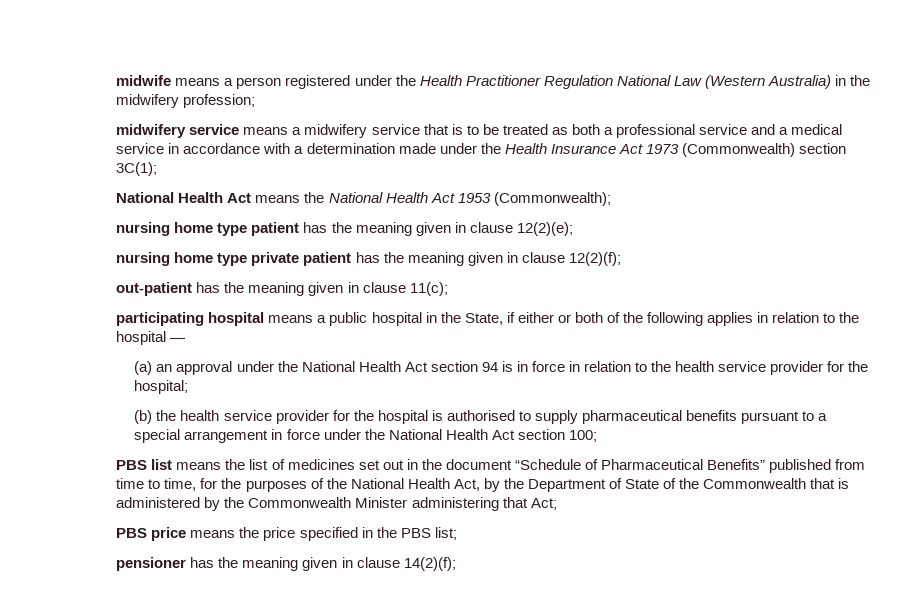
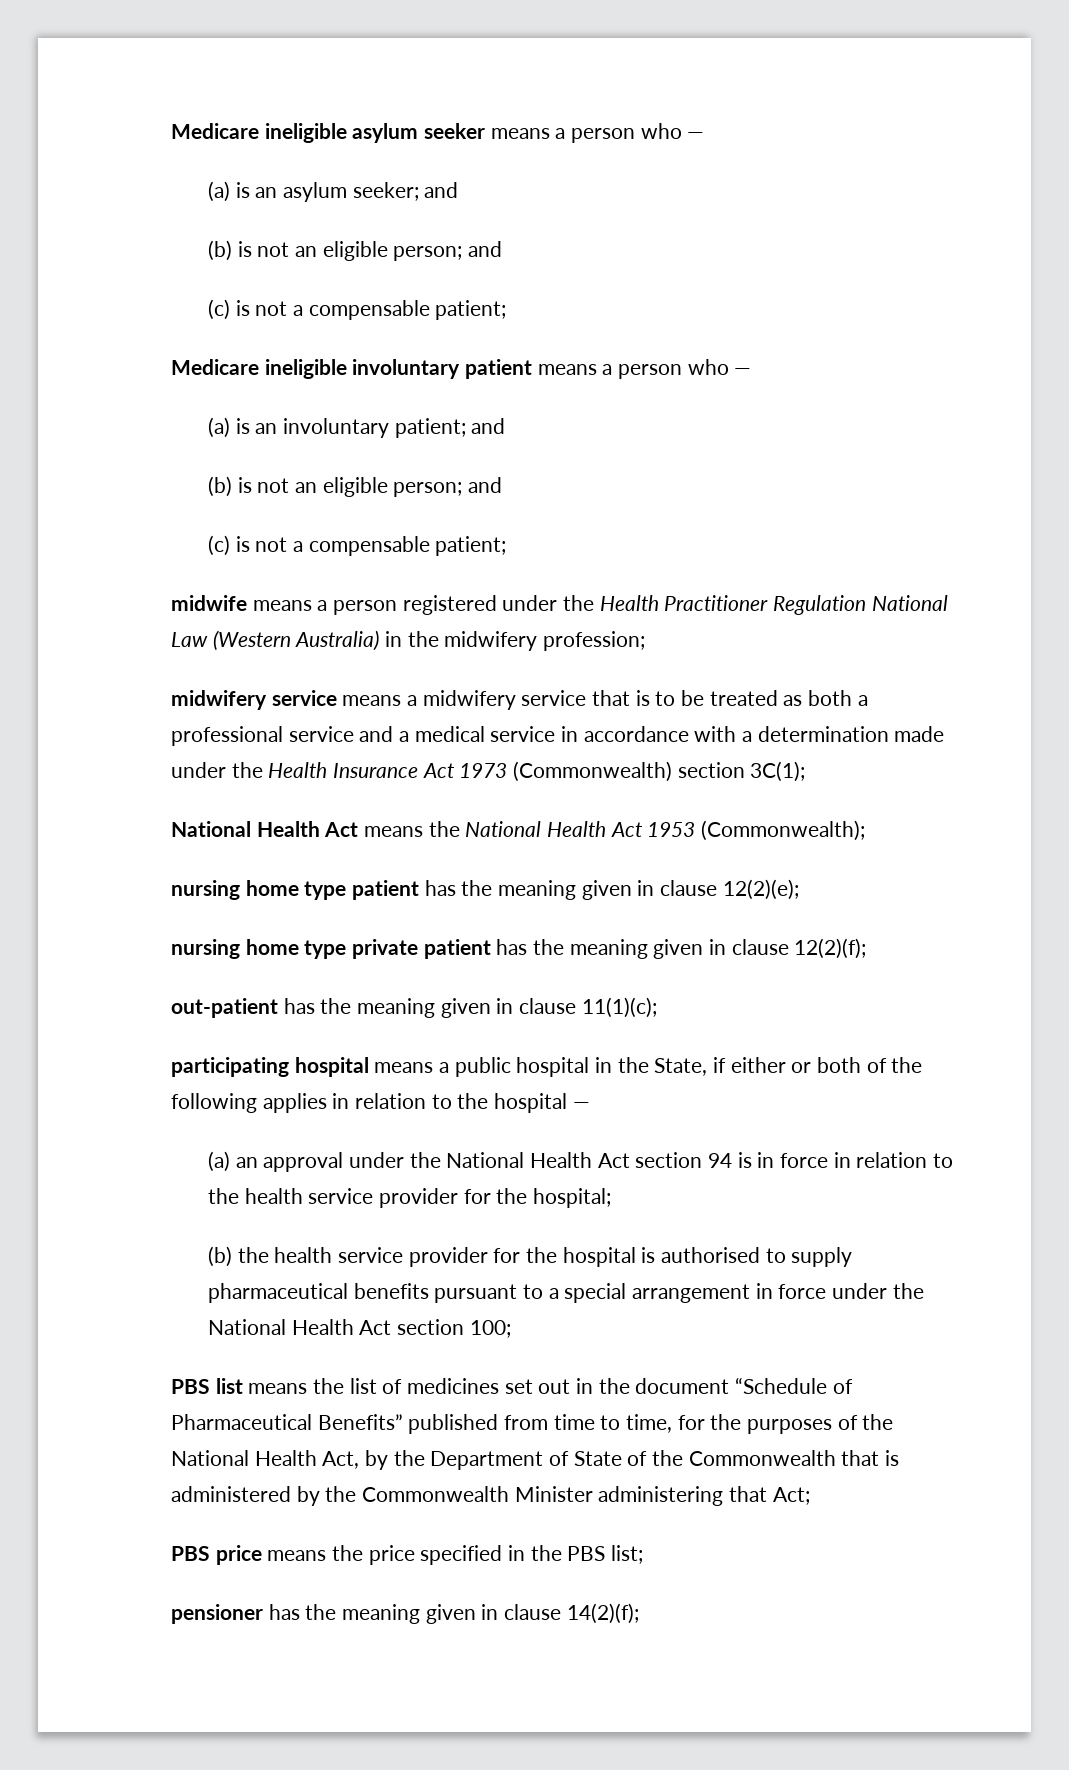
(116, 80) none -> [170,123,705,143] [207,181,459,202] [207,240,502,261] [207,299,507,320] [170,359,752,379] [207,417,506,438] [207,476,502,497] [207,535,507,556] Medicare ineligible asylum seeker means a person who — // (a) is an asylum seeker; and // (b) is not an eligible person; and // (c) is not a compensable patient; // Medicare ineligible involuntary patient means a person who — // (a) is an involuntary patient; and // (b) is not an eligible person; and // (c) is not a compensable patient; //
[409,282,448,296] 11(c); -> [581,997,657,1018] 11(1)(c);

